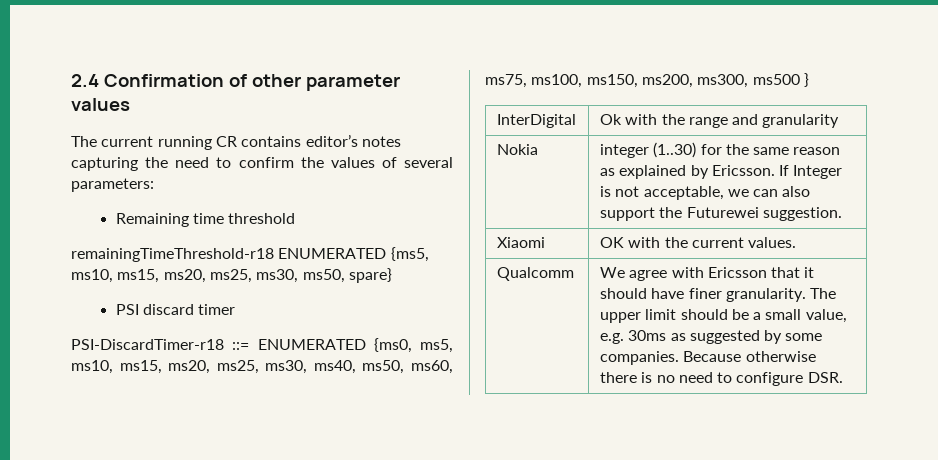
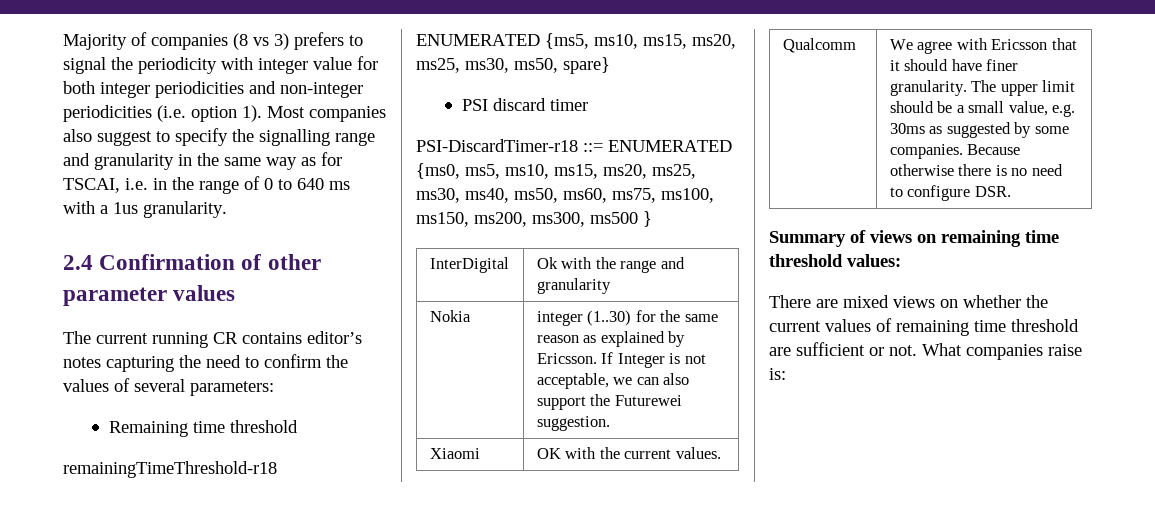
(71, 80) none -> [63,32,363,50] [63,56,378,74] [63,81,363,98] [63,105,386,122] [63,128,375,146] [63,152,342,170] [63,176,350,194] [63,201,227,218] Majority of companies (8 vs 3) prefers to signal the periodicity with integer value for both integer periodicities and non-integer periodicities (i.e. option 1). Most companies also suggest to specify the signalling range and granularity in the same way as for TSCAI, i.e. in the range of 0 to 640 ms with a 1us granularity. //
(843, 377) none -> [769,230,1059,247] [769,254,901,267] [769,295,1048,308] [769,318,1079,336] [769,342,1082,360] [769,368,786,380] // Summary of views on remaining time threshold values: // There are mixed views on whether the current values of remaining time threshold are sufficient or not. What companies raise is:

